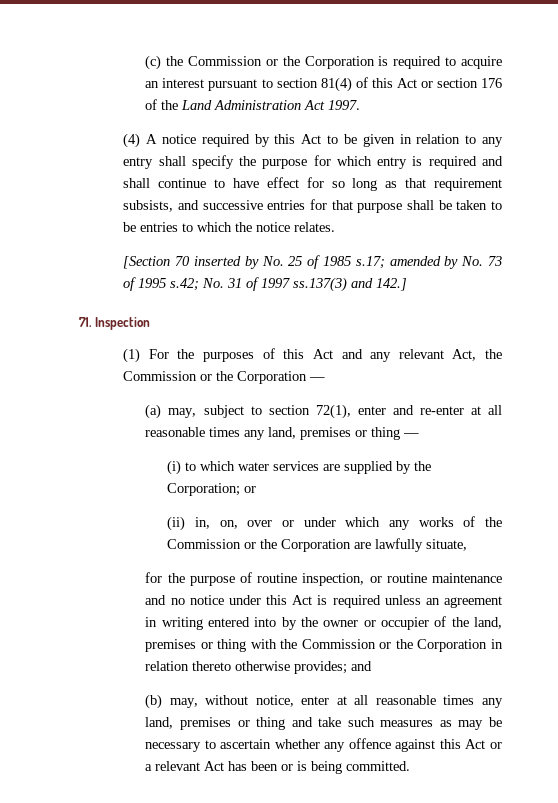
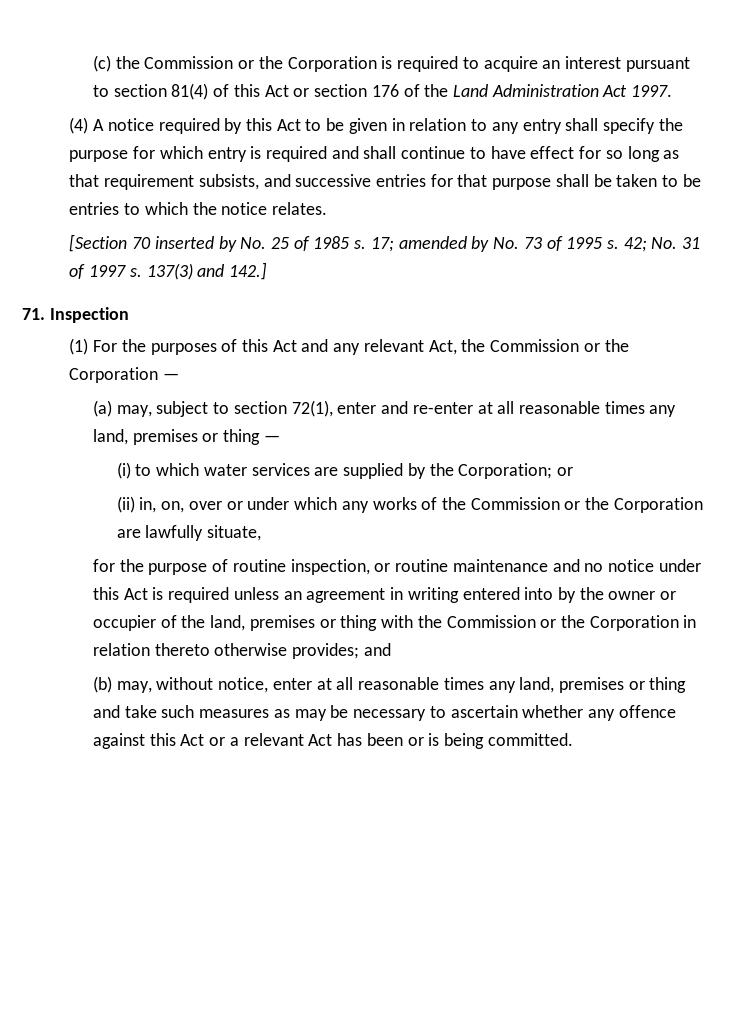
[355,256,385,269] s.17; -> [354,237,394,252] s. 17;
[170,278,200,291] s.42; -> [606,237,647,252] s. 42;
[293,277,348,292] ss.137(3) -> [129,263,193,280] s. 137(3)

